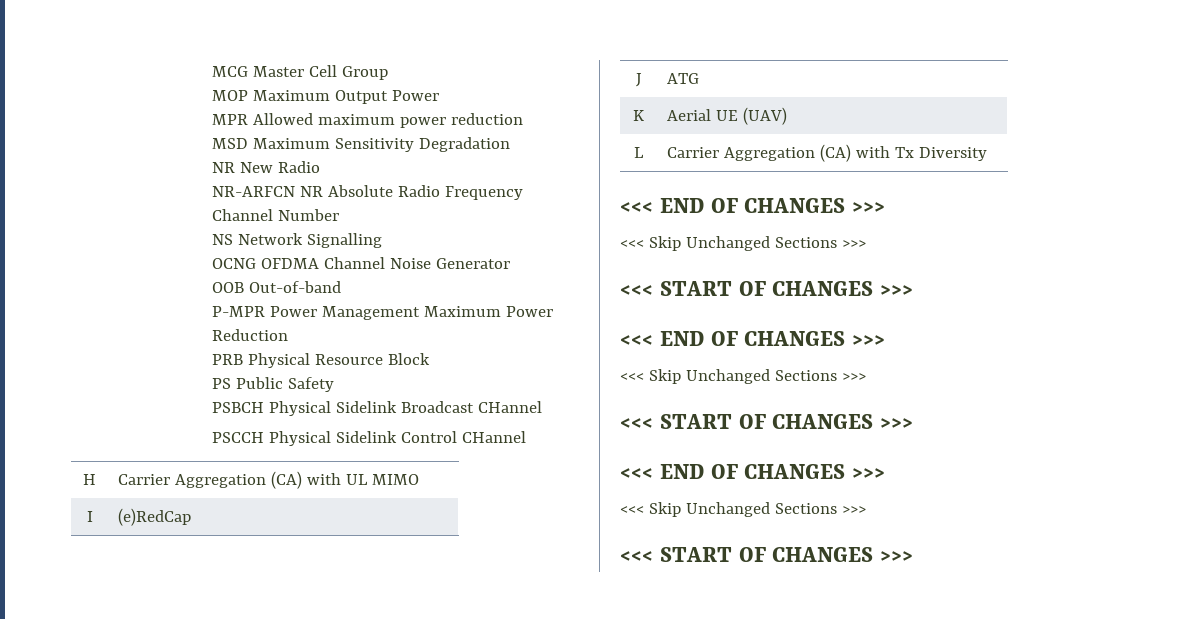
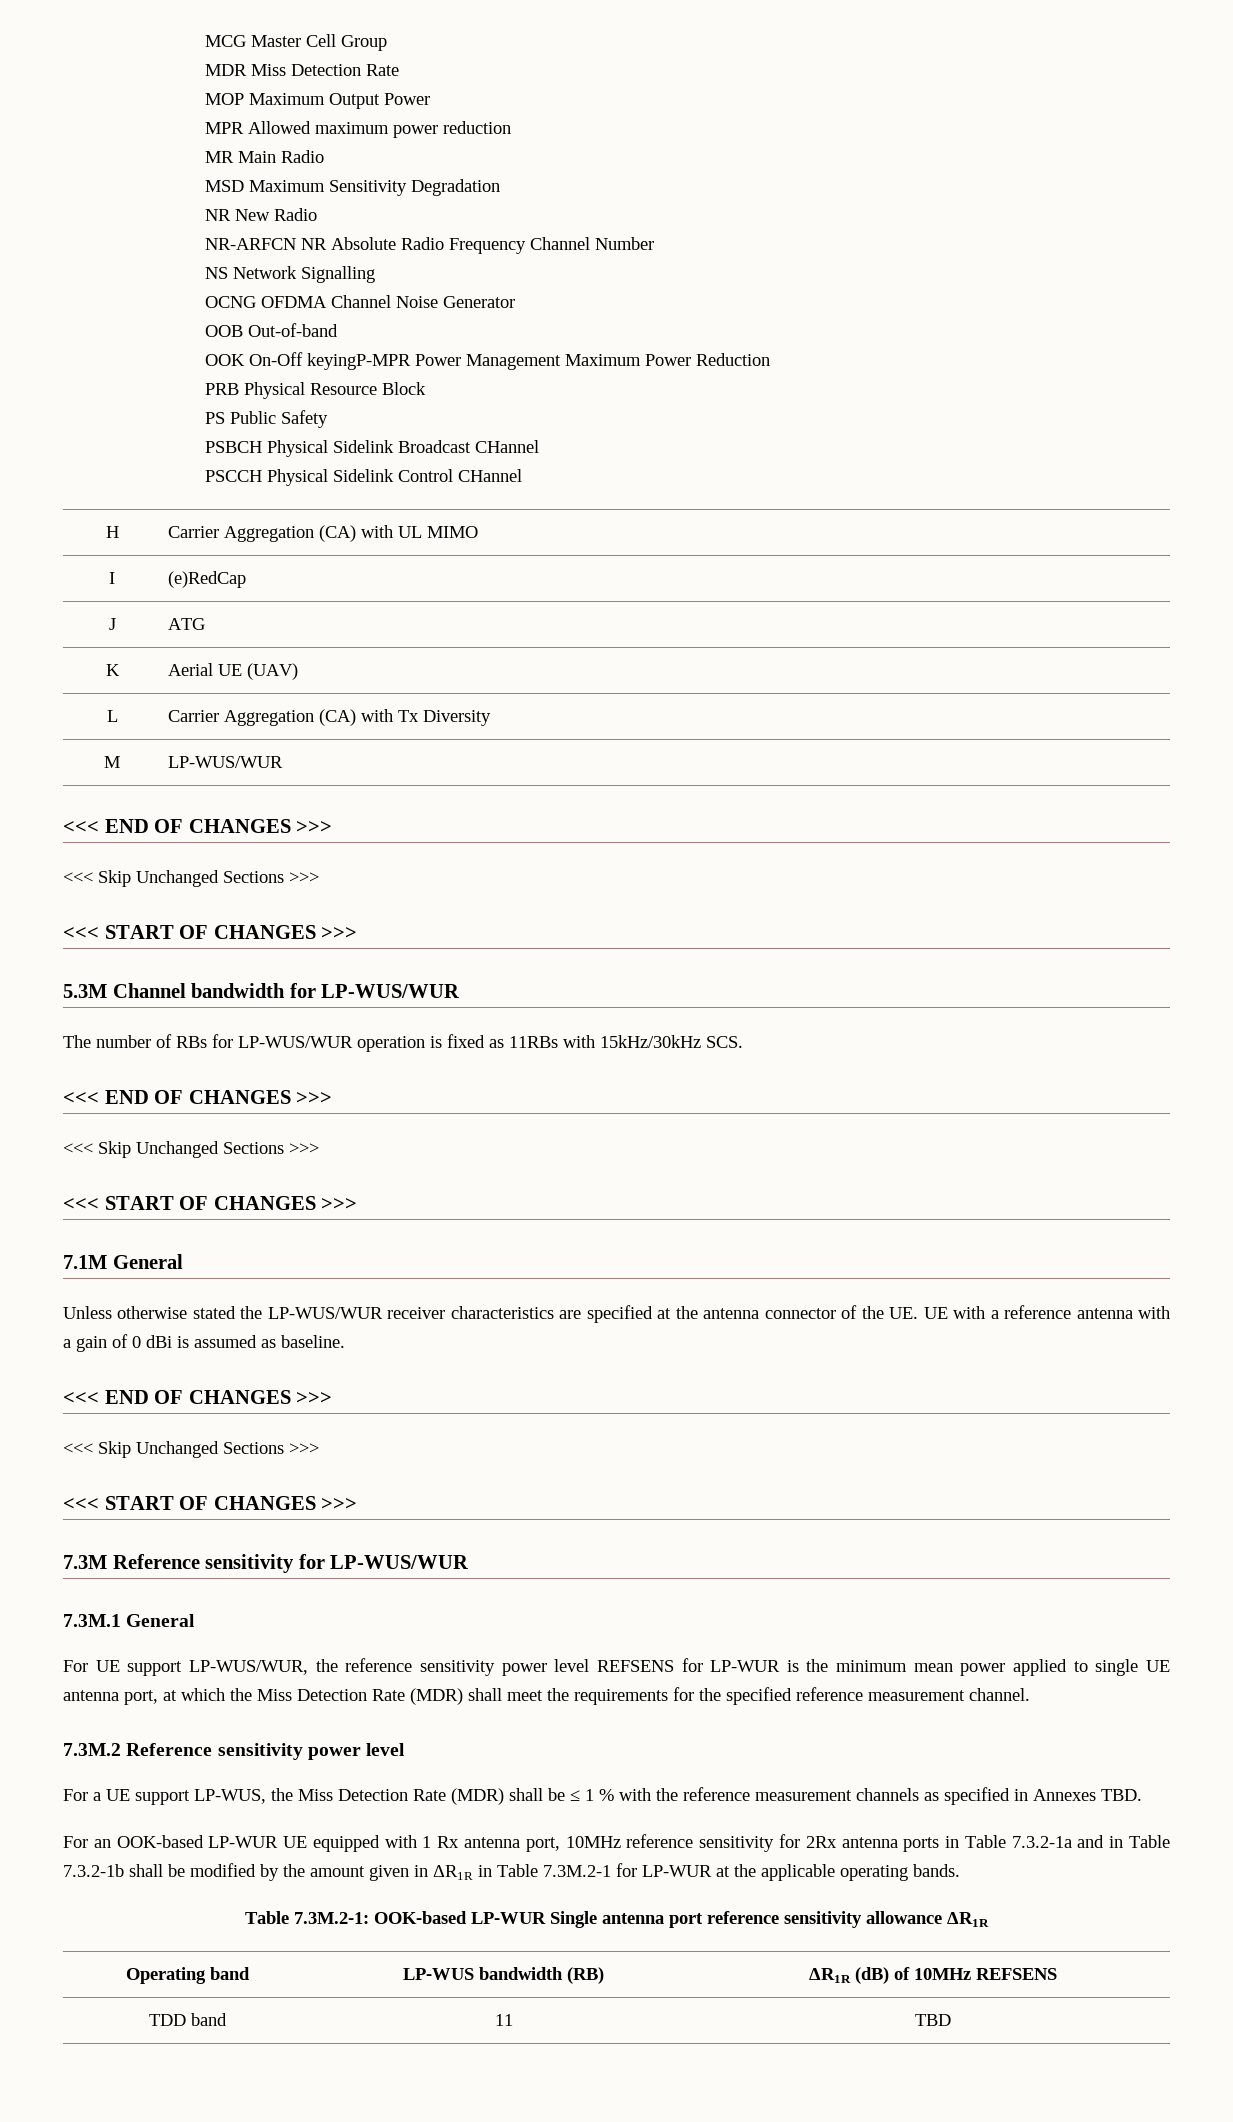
(389, 73) none -> [205,64,400,76] // MDR Miss Detection Rate
(524, 119) none -> [205,150,325,163] // MR Main Radio
[212,306,266,317] P-MPR -> [205,352,412,370] OOK On-Off keyingP-MPR
(988, 154) none -> [104,756,120,768] [168,756,284,768] // M | LP-WUS/WUR
(913, 290) none -> [63,983,460,998] [63,1034,743,1052] // 5.3M Channel bandwidth for LP-WUS/WUR // The number of RBs for LP-WUS/WUR operation is fixed as 11RBs with 15kHz/30kHz SCS.
(913, 423) none -> [63,1254,183,1269] [63,1305,1170,1323] [63,1334,345,1352] // 7.1M General // Unless otherwise stated the LP-WUS/WUR receiver characteristics are specified at the antenna connector of the UE. UE with a reference antenna with a gain of 0 dBi is assumed as baseline.
(913, 556) none -> [63,1554,469,1573] [63,1614,196,1627] [63,1658,1170,1676] [63,1687,1030,1705] [63,1743,406,1760] [63,1787,1142,1805] [63,1834,1170,1852] [63,1863,960,1881] [245,1911,989,1928] [125,1967,250,1984] [403,1967,604,1984] [809,1967,1057,1984] [148,2013,227,2026] [494,2014,513,2026] [915,2014,951,2026] // 7.3M Reference sensitivity for LP-WUS/WUR // 7.3M.1 General // For UE support LP-WUS/WUR, the reference sensitivity power level REFSENS for LP-WUR is the minimum mean power applied to single UE antenna port, at which the Miss Detection Rate (MDR) shall meet the requirements for the specified reference measurement channel. // 7.3M.2 Reference sensitivity power level // For a UE support LP-WUS, the Miss Detection Rate (MDR) shall be ≤ 1 % with the reference measurement channels as specified in Annexes TBD. // For an OOK-based LP-WUR UE equipped with 1 Rx antenna port, 10MHz reference sensitivity for 2Rx antenna ports in Table 7.3.2-1a and in Table 7.3.2-1b shall be modified by the amount given in ΔR1R in Table 7.3M.2-1 for LP-WUR at the applicable operating bands. // Table 7.3M.2-1: OOK-based LP-WUR Single antenna port reference sensitivity allowance ΔR1R // Operating band | LP-WUS bandwidth (RB) | ΔR1R (dB) of 10MHz REFSENS // TDD band | 11 | TBD

